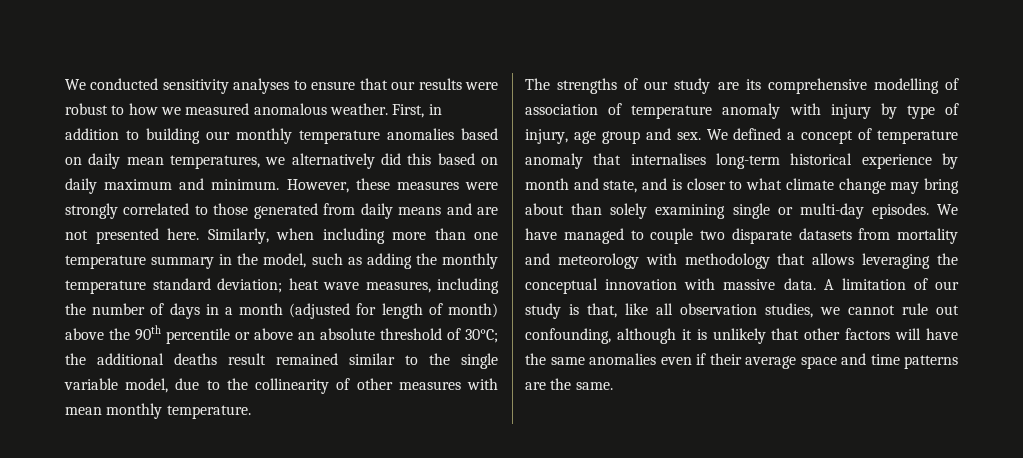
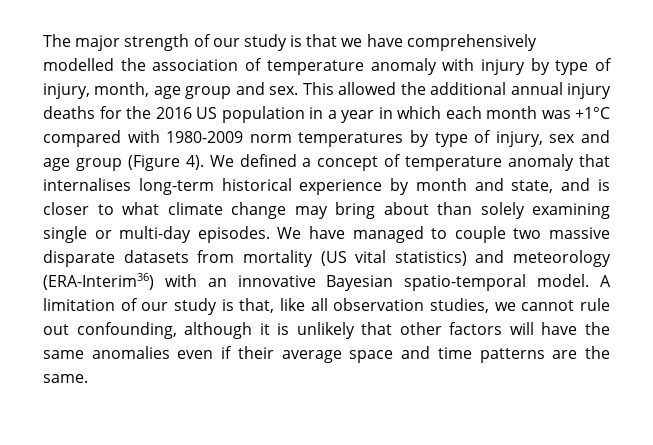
[65,78,499,94] [65,103,442,118] [65,128,498,144] [65,153,498,169] [65,178,499,194] [65,203,499,219] [65,228,498,244] [65,253,498,269] [65,278,499,294] [65,303,499,319] [65,325,498,344] [65,353,498,369] [64,378,499,394] [65,403,251,419] [525,78,959,94] We conducted sensitivity analyses to ensure that our results were robust to how we measured anomalous weather. First, in addition to building our monthly temperature anomalies based on daily mean temperatures, we alternatively did this based on daily maximum and minimum. However, these measures were strongly correlated to those generated from daily means and are not presented here. Similarly, when including more than one temperature summary in the model, such as adding the monthly temperature standard deviation; heat wave measures, including the number of days in a month (adjusted for length of month) above the 90th percentile or above an absolute threshold of 30°C; the additional deaths result remained similar to the single variable model, due to the collinearity of other measures with mean monthly temperature. // The strengths of our study are its comprehensive modelling of -> [43,34,537,51] [43,58,146,71] The major strength of our study is that we have comprehensively modelled the
(568, 136) none -> [94,82,150,97] month,
(701, 136) none -> [302,82,611,99] [43,106,610,123] [43,130,611,147] [43,155,204,171] This allowed the additional annual injury deaths for the 2016 US population in a year in which each month was +1°C compared with 1980-2009 norm temperatures by type of injury, sex and age group (Figure 4).
(725, 235) none -> [549,227,611,239] massive
[525,253,958,269] [525,278,816,294] and meteorology with methodology that allows leveraging the conceptual innovation with massive data. -> [320,250,611,267] [43,273,590,291] (US vital statistics) and meteorology (ERA-Interim36) with an innovative Bayesian spatio-temporal model.

